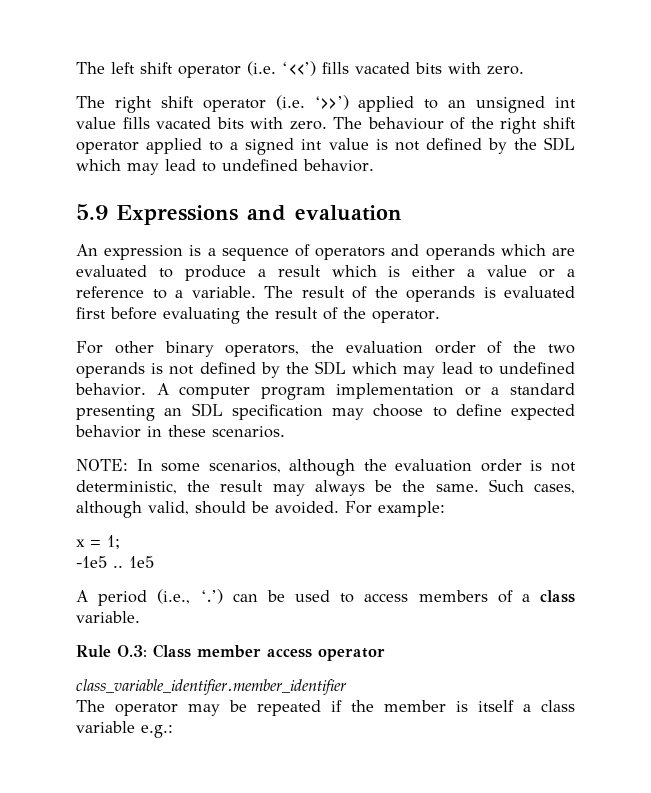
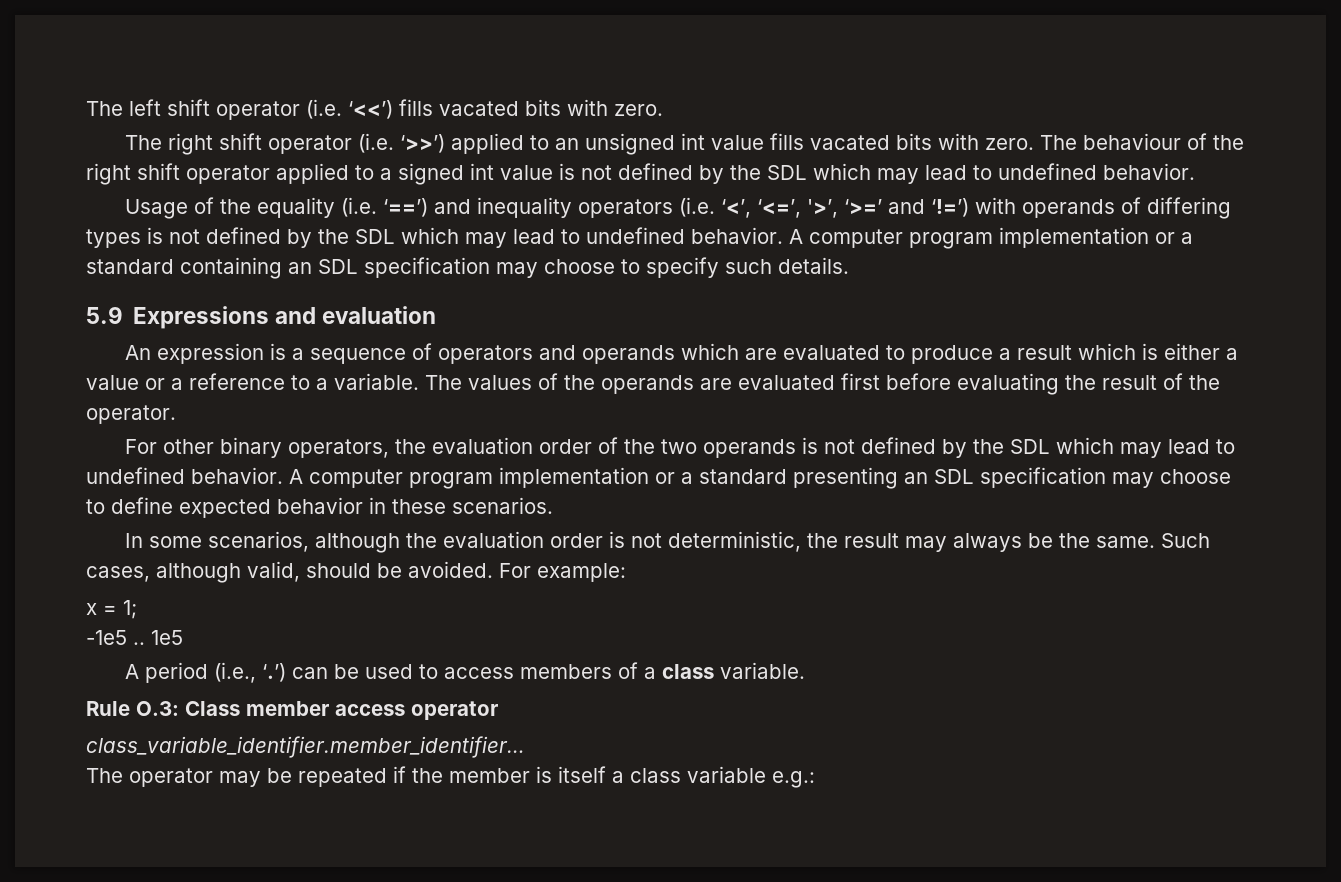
(374, 165) none -> [124,197,1231,219] [86,227,1193,249] [86,257,849,279] // Usage of the equality (i.e. ‘==’) and inequality operators (i.e. ‘<’, ‘<=’, '>’, ‘>=’ and ‘!=’) with operands of differing types is not defined by the SDL which may lead to undefined behavior. A computer program implementation or a standard containing an SDL specification may choose to specify such details.
[301,286,345,298] result -> [468,375,532,390] values
[483,287,496,298] is -> [700,378,732,390] are
[76,459,128,471] NOTE: -> (553, 505) none
[76,679,347,696] class_variable_identifier.member_identifier -> [86,736,525,758] class_variable_identifier.member_identifier…

